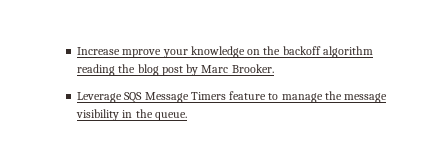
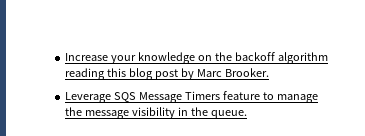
[122,49,162,58] mprove -> (108, 57) none
[118,64,136,73] the -> [106,68,126,77] this

